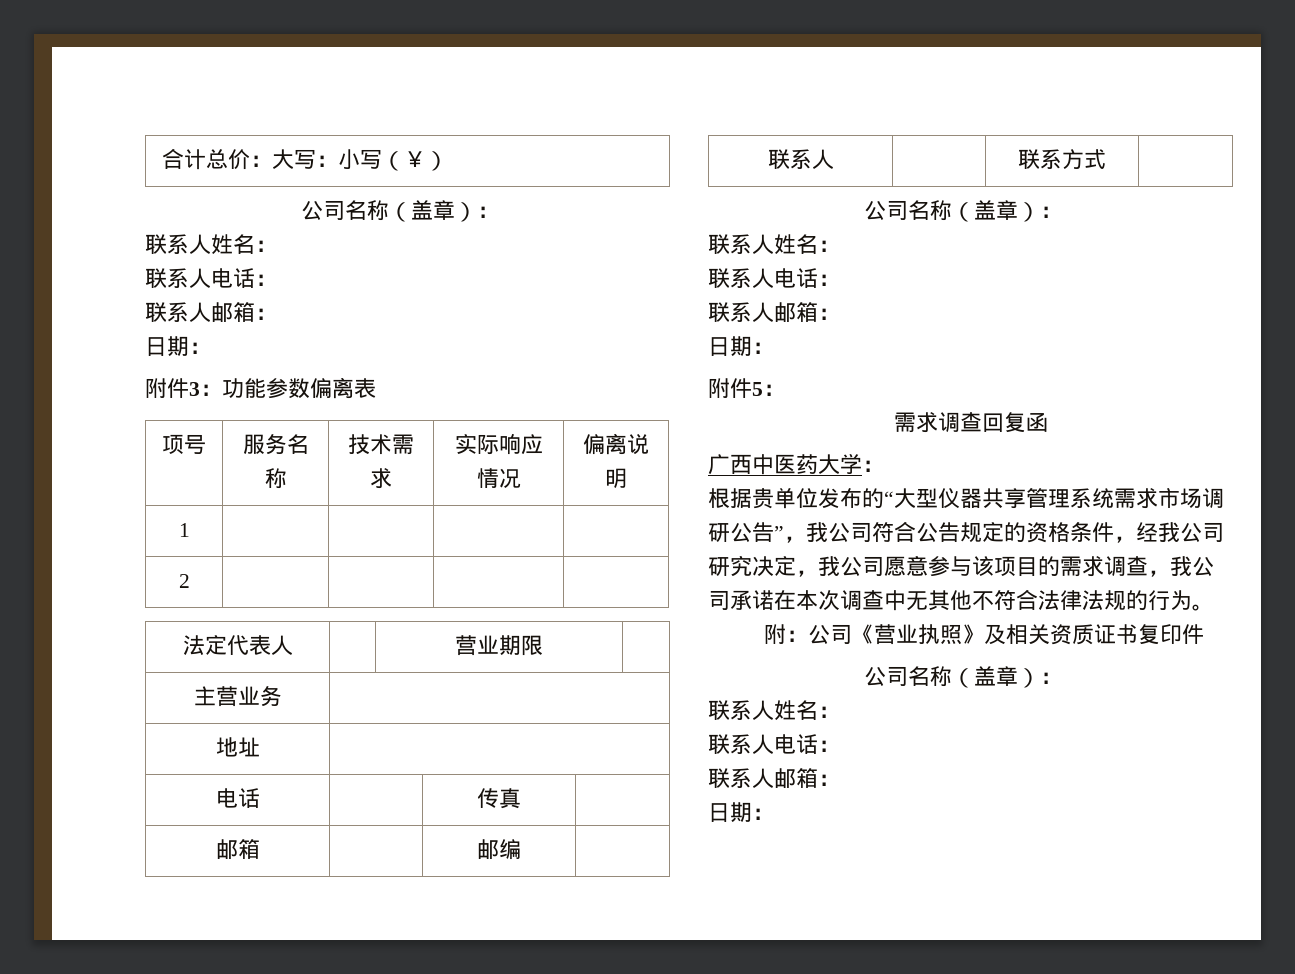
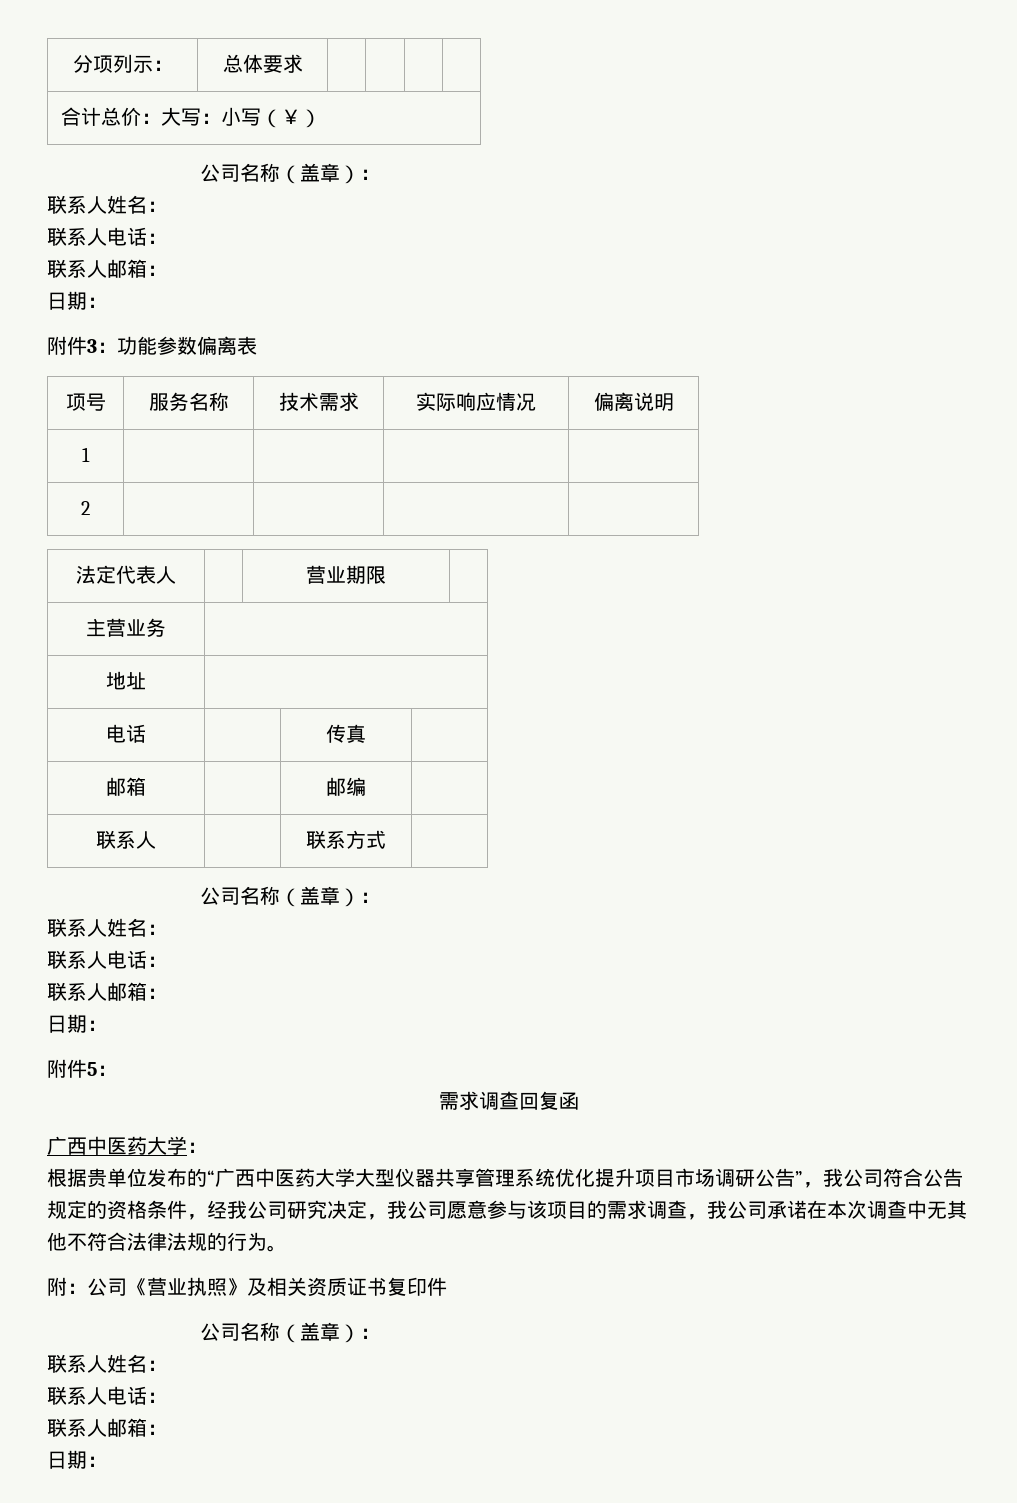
(161, 158) none -> [72,54,173,73] [222,54,303,73] 分项列示： | 总体要求 | | | | //
(894, 498) none -> [215,1168,355,1187] 广西中医药大学
[1114,488,1158,509] 需求 -> [555,1168,675,1187] 优化提升项目

